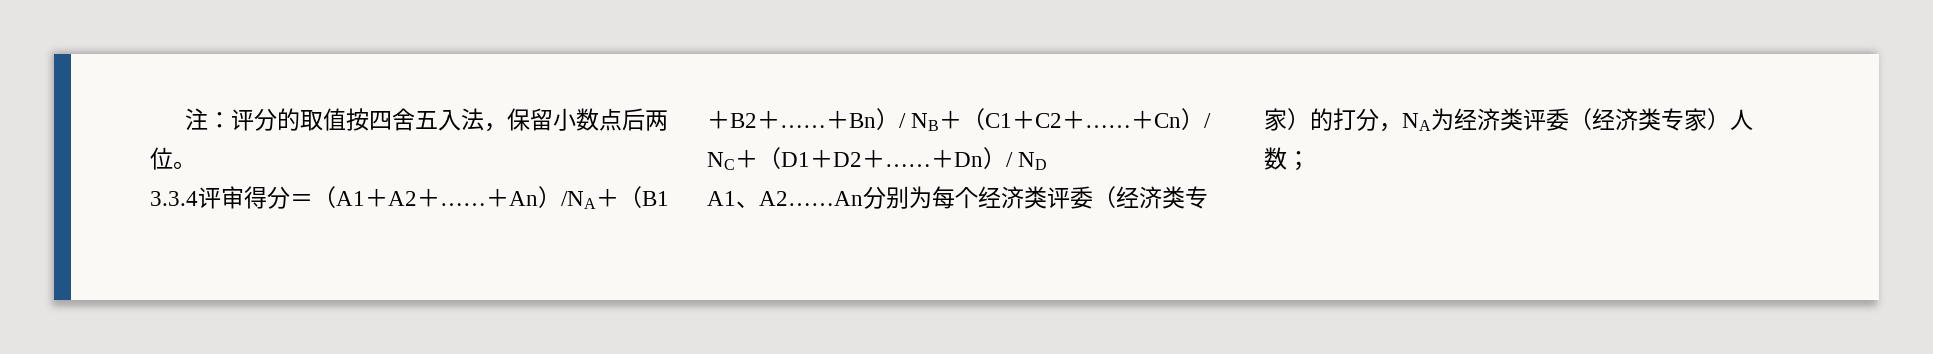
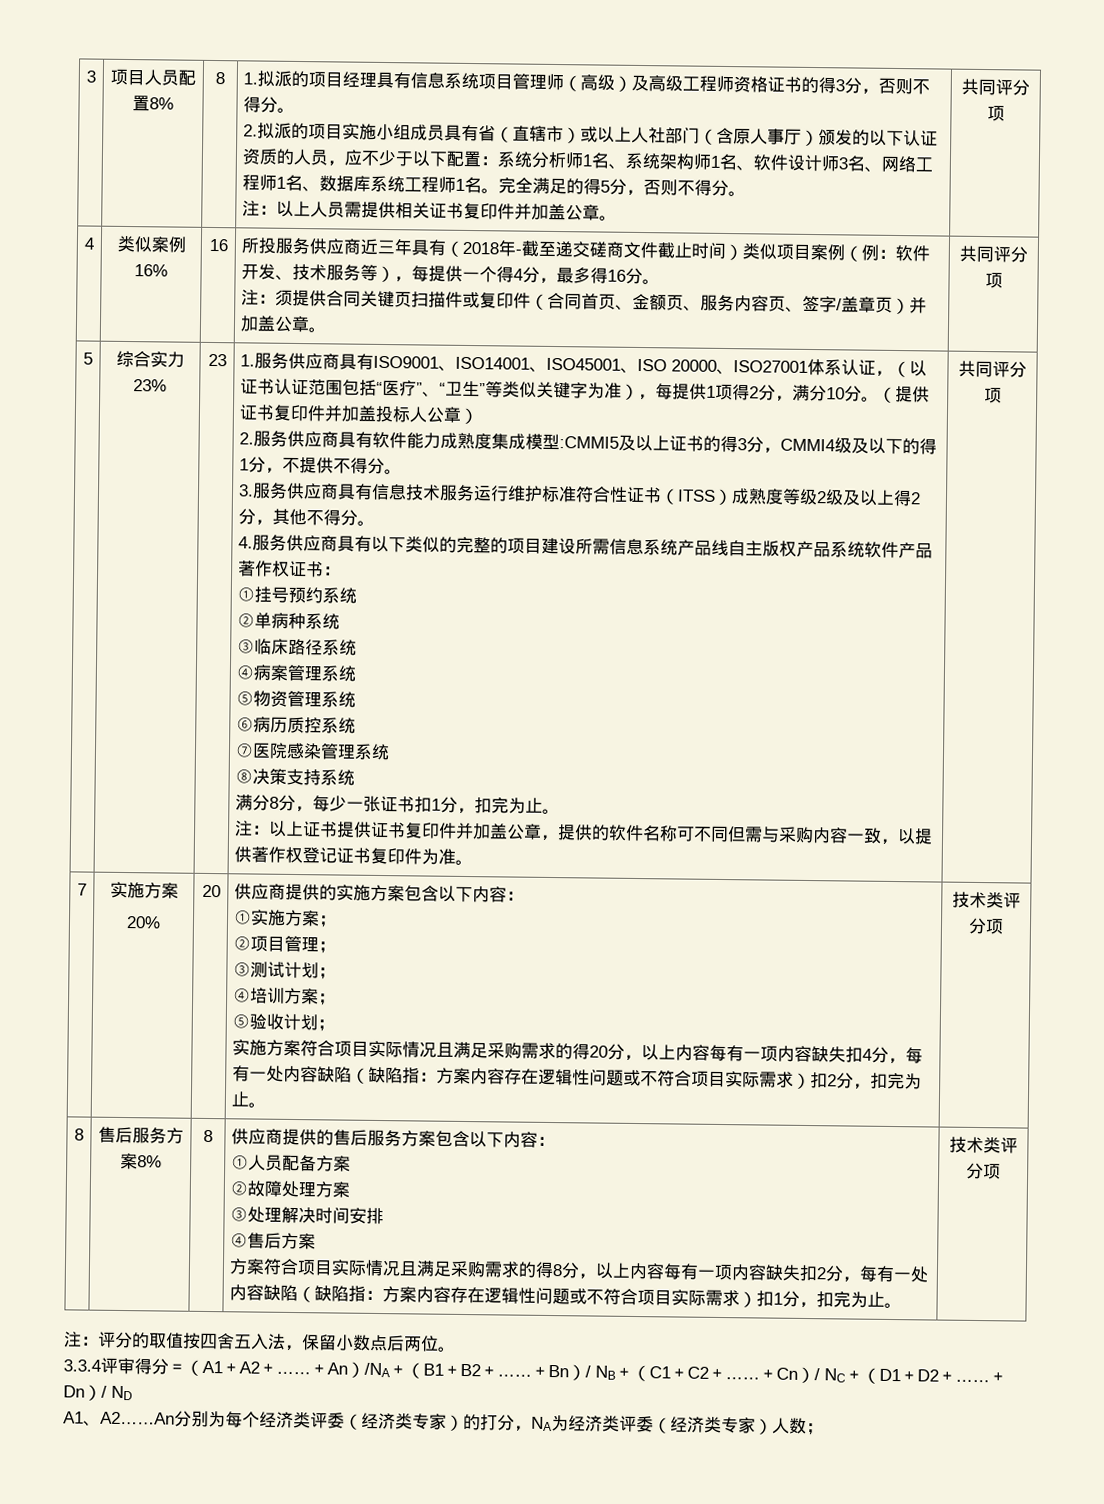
(184, 119) none -> [86,70,96,83] [110,68,196,86] [132,95,174,112] [215,72,225,85] [243,70,931,95] [243,96,296,113] [243,122,939,147] [242,148,934,173] [242,174,747,197] [242,200,618,221] [961,78,1030,96] [986,105,1005,122] [84,237,94,250] [116,235,187,253] [134,264,168,277] [208,238,228,252] [241,237,931,262] [241,263,661,285] [241,289,928,315] [240,315,327,333] [959,245,1028,263] [984,272,1003,289] [83,352,93,365] [115,350,185,368] [133,379,167,392] [207,353,227,367] [240,352,928,378] [240,378,931,403] [239,404,480,425] [239,430,938,455] [239,456,403,475] [238,482,922,507] [238,508,376,526] [238,534,934,559] [238,560,342,578] [237,586,358,604] [237,612,341,630] [237,638,358,656] [236,664,357,682] [236,690,357,708] [236,716,357,734] [235,742,391,761] [235,768,356,786] [235,794,561,815] [234,820,934,846] [234,846,474,866] [958,360,1027,378] [983,387,1002,404] [77,883,87,896] [109,881,179,899] [126,916,161,929] [201,884,221,898] [234,883,525,903] [233,909,338,928] [233,935,337,954] [233,961,337,980] [233,987,337,1006] [232,1013,336,1032] [232,1039,924,1065] [232,1065,923,1090] [231,1091,267,1108] [952,891,1021,909] [968,917,1004,935] [74,1128,84,1141] [98,1126,184,1144] [120,1152,162,1170] [203,1129,213,1143] [231,1128,556,1148] [231,1154,352,1172] [230,1180,351,1198] [230,1206,385,1225] [230,1232,317,1250] [229,1258,930,1283] [229,1284,903,1309] [949,1136,1018,1154] [966,1162,1001,1180] 3 | 项目人员配置8% | 8 | 1.拟派的项目经理具有信息系统项目管理师（高级）及高级工程师资格证书的得3分，否则不得分。 // 2.拟派的项目实施小组成员具有省（直辖市）或以上人社部门（含原人事厅）颁发的以下认证资质的人员，应不少于以下配置：系统分析师1名、系统架构师1名、软件设计师3名、网络工程师1名、数据库系统工程师1名。完全满足的得5分，否则不得分。 // 注：以上人员需提供相关证书复印件并加盖公章。 | 共同评分项 // 4 | 类似案例16% | 16 | 所投服务供应商近三年具有（2018年-截至递交磋商文件截止时间）类似项目案例（例：软件开发、技术服务等），每提供一个得4分，最多得16分。 // 注：须提供合同关键页扫描件或复印件（合同首页、金额页、服务内容页、签字/盖章页）并加盖公章。 | 共同评分项 // 5 | 综合实力23% | 23 | 1.服务供应商具有ISO9001、ISO14001、ISO45001、ISO 20000、ISO27001体系认证，（以证书认证范围包括“医疗”、“卫生”等类似关键字为准），每提供1项得2分，满分10分。（提供证书复印件并加盖投标人公章） // 2.服务供应商具有软件能力成熟度集成模型:CMMI5及以上证书的得3分，CMMI4级及以下的得1分，不提供不得分。 // 3.服务供应商具有信息技术服务运行维护标准符合性证书（ITSS）成熟度等级2级及以上得2分，其他不得分。 // 4.服务供应商具有以下类似的完整的项目建设所需信息系统产品线自主版权产品系统软件产品著作权证书： // ①挂号预约系统 // ②单病种系统 // ③临床路径系统 // ④病案管理系统 // ⑤物资管理系统 // ⑥病历质控系统 // ⑦医院感染管理系统 // ⑧决策支持系统 // 满分8分，每少一张证书扣1分，扣完为止。 // 注：以上证书提供证书复印件并加盖公章，提供的软件名称可不同但需与采购内容一致，以提供著作权登记证书复印件为准。 | 共同评分项 // 7 | 实施方案 // 20% | 20 | 供应商提供的实施方案包含以下内容： // ①实施方案； // ②项目管理； // ③测试计划； // ④培训方案； // ⑤验收计划； // 实施方案符合项目实际情况且满足采购需求的得20分，以上内容每有一项内容缺失扣4分，每有一处内容缺陷（缺陷指：方案内容存在逻辑性问题或不符合项目实际需求）扣2分，扣完为止。 | 技术类评分项 // 8 | 售后服务方案8% | 8 | 供应商提供的售后服务方案包含以下内容： // ①人员配备方案 // ②故障处理方案 // ③处理解决时间安排 // ④售后方案 // 方案符合项目实际情况且满足采购需求的得8分，以上内容每有一项内容缺失扣2分，每有一处内容缺陷（缺陷指：方案内容存在逻辑性问题或不符合项目实际需求）扣1分，扣完为止。 | 技术类评分项 //

